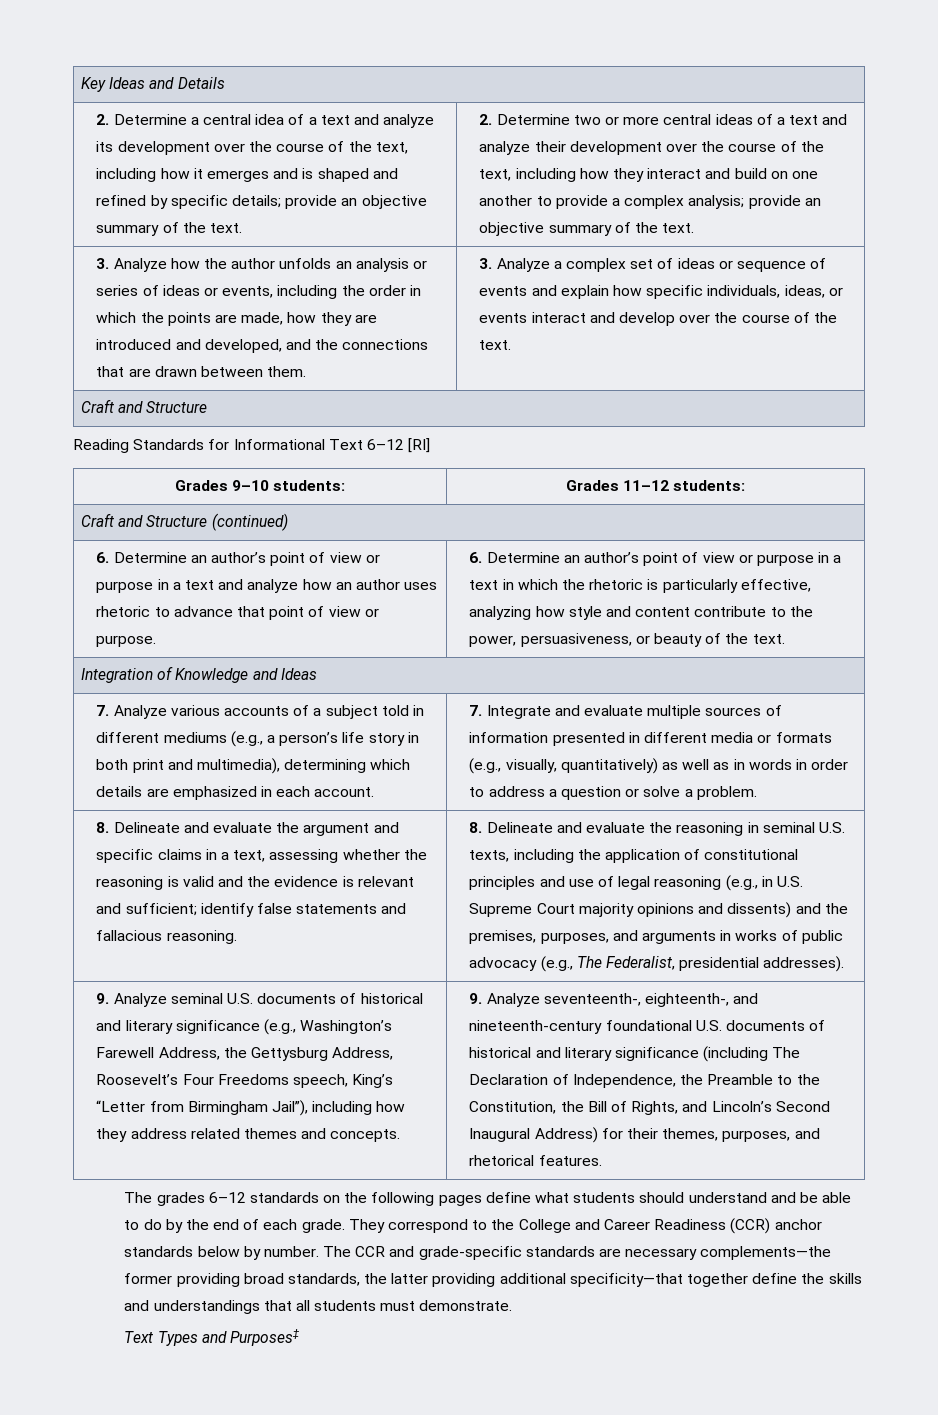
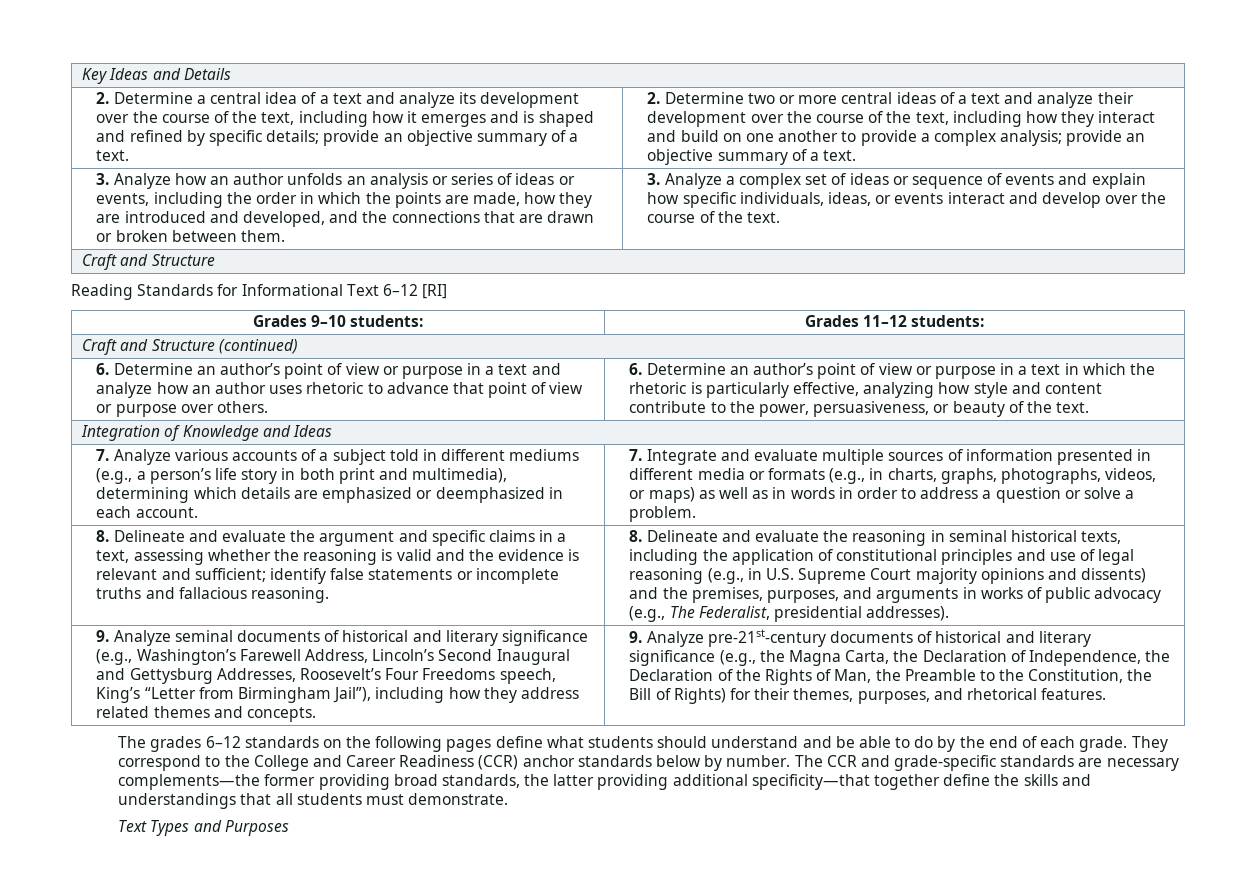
[182,222,206,233] the -> [569,133,579,142] a
[635,222,659,233] the -> [809,152,819,161] a
[204,258,228,269] the -> [209,176,229,185] an
(197, 371) none -> [96,230,168,242] or broken
[96,635,157,647] purpose. -> [115,401,268,417] purpose over others.
(257, 793) none -> [416,487,545,503] or deemphasized
[505,758,658,774] visually, quantitatively) -> [869,468,1157,484] [629,487,695,503] in charts, graphs, photographs, videos, or maps)
(378, 909) none -> [456,568,559,584] [96,587,142,599] or incomplete truths
[818,822,845,833] U.S. -> [1010,530,1077,542] historical
[227,993,254,1004] U.S. -> (233, 636) none
[223,1047,394,1061] the Gettysburg Address, -> [372,649,570,665] [96,668,296,684] Lincoln’s Second Inaugural and Gettysburg Addresses,
[543,993,759,1007] [469,1020,826,1034] [469,1046,801,1062] [469,1074,676,1088] seventeenth-, eighteenth-, and nineteenth-century foundational U.S. documents of historical and literary significance (including The Declaration of Independence, -> [707,629,1091,647] [629,650,1171,666] [629,669,872,685] pre-21st-century documents of historical and literary significance (e.g., the Magna Carta, the Declaration of Independence, the Declaration of the Rights of Man,
[631,1101,830,1115] [469,1127,598,1143] Rights, and Lincoln’s Second Inaugural Address) -> [673,688,726,704] Rights)
[229,1329,300,1346] Purposes‡ -> [224,820,289,836] Purposes

